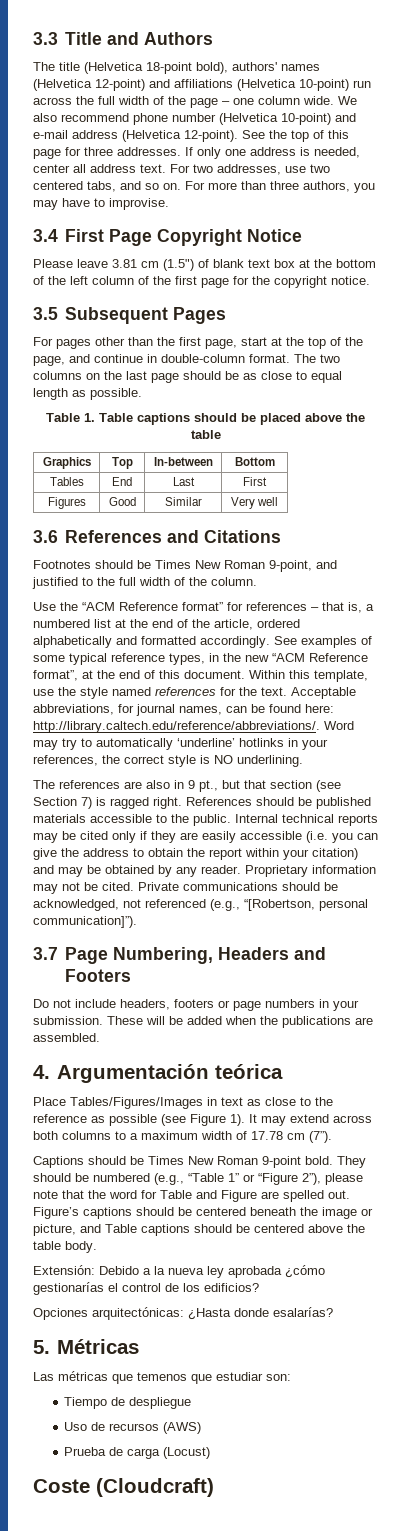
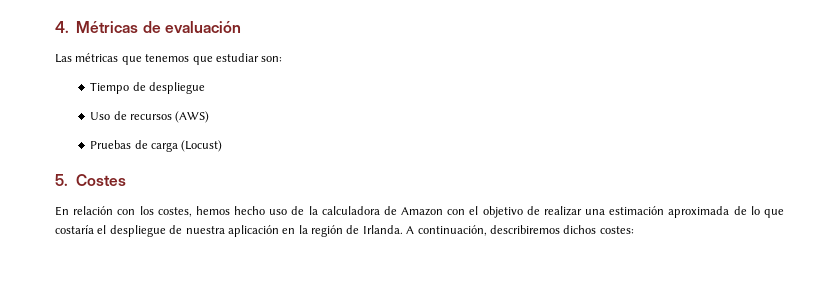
[33,32,213,45] [33,62,320,74] [33,79,371,91] [33,96,357,108] [33,113,356,125] [33,130,349,142] [33,147,360,159] [33,164,330,175] [33,181,375,193] [33,198,169,210] [33,229,302,246] [33,259,376,271] [33,276,370,288] [33,307,226,324] [33,337,363,349] [33,354,340,366] [33,371,342,383] [33,388,142,400] [46,413,365,425] [190,430,221,439] [42,457,91,469] [111,457,133,469] [153,457,213,466] [234,457,275,466] [49,477,84,486] [112,477,132,486] [172,477,195,486] [243,477,267,486] [47,497,86,509] [108,497,136,506] [164,497,202,506] [230,497,279,509] [33,530,281,543] [33,560,337,572] [32,577,257,589] [33,602,374,613] [33,619,300,630] [33,636,372,648] [33,653,368,665] [33,670,368,682] [33,687,356,699] [33,704,334,716] [33,721,354,733] [33,738,328,750] [33,755,303,767] [33,780,341,792] [33,797,371,809] [33,814,378,826] [33,831,378,843] [33,848,358,860] [33,865,376,877] [33,882,338,894] [33,899,368,911] [33,916,137,928] [33,947,326,964] [64,969,131,982] [33,999,359,1011] [33,1016,373,1028] [33,1033,100,1042] [33,1064,283,1083] [33,1097,333,1109] [33,1114,372,1126] [33,1131,332,1143] [33,1156,366,1168] [33,1173,363,1185] [33,1190,350,1202] [33,1207,373,1219] [33,1224,365,1236] [33,1241,97,1253] [33,1265,325,1278] [33,1282,259,1295] [33,1307,333,1320] [33,1340,50,1354] 3.3 Title and Authors // The title (Helvetica 18-point bold), authors' names (Helvetica 12-point) and affiliations (Helvetica 10-point) run across the full width of the page – one column wide. We also recommend phone number (Helvetica 10-point) and e-mail address (Helvetica 12-point). See the top of this page for three addresses. If only one address is needed, center all address text. For two addresses, use two centered tabs, and so on. For more than three authors, you may have to improvise. // 3.4 First Page Copyright Notice // Please leave 3.81 cm (1.5") of blank text box at the bottom of the left column of the first page for the copyright notice. // 3.5 Subsequent Pages // For pages other than the first page, start at the top of the page, and continue in double-column format. The two columns on the last page should be as close to equal length as possible. // Table 1. Table captions should be placed above the table // Graphics | Top | In-between | Bottom // Tables | End | Last | First // Figures | Good | Similar | Very well // 3.6 References and Citations // Footnotes should be Times New Roman 9-point, and justified to the full width of the column. // Use the “ACM Reference format” for references – that is, a numbered list at the end of the article, ordered alphabetically and formatted accordingly. See examples of some typical reference types, in the new “ACM Reference format”, at the end of this document. Within this template, use the style named references for the text. Acceptable abbreviations, for journal names, can be found here: http://library.caltech.edu/reference/abbreviations/. Word may try to automatically ‘underline’ hotlinks in your references, the correct style is NO underlining. // The references are also in 9 pt., but that section (see Section 7) is ragged right. References should be published materials accessible to the public. Internal technical reports may be cited only if they are easily accessible (i.e. you can give the address to obtain the report within your citation) and may be obtained by any reader. Proprietary information may not be cited. Private communications should be acknowledged, not referenced (e.g., “[Robertson, personal communication]”). // 3.7 Page Numbering, Headers and Footers // Do not include headers, footers or page numbers in your submission. These will be added when the publications are assembled. // 4. Argumentación teórica // Place Tables/Figures/Images in text as close to the reference as possible (see Figure 1). It may extend across both columns to a maximum width of 17.78 cm (7”). // Captions should be Times New Roman 9-point bold. They should be numbered (e.g., “Table 1” or “Figure 2”), please note that the word for Table and Figure are spelled out. Figure’s captions should be centered beneath the image or picture, and Table captions should be centered above the table body. // Extensión: Debido a la nueva ley aprobada ¿cómo gestionarías el control de los edificios? // Opciones arquitectónicas: ¿Hasta donde esalarías? // 5. -> [55,21,69,33] 4.
(139, 1346) none -> [142,21,241,33] de evaluación
[137,1372,187,1381] temenos -> [145,54,190,62] tenemos
[64,1447,107,1456] Prueba -> [90,140,132,149] Pruebas
[33,1478,214,1497] Coste (Cloudcraft) -> [55,174,127,186] [55,206,784,218] [55,225,634,237] 5. Costes // En relación con los costes, hemos hecho uso de la calculadora de Amazon con el objetivo de realizar una estimación aproximada de lo que costaría el despliegue de nuestra aplicación en la región de Irlanda. A continuación, describiremos dichos costes:

